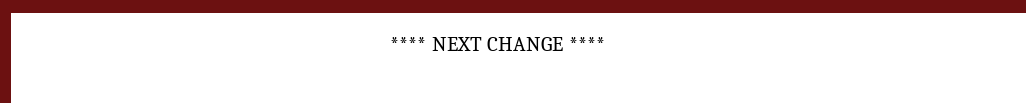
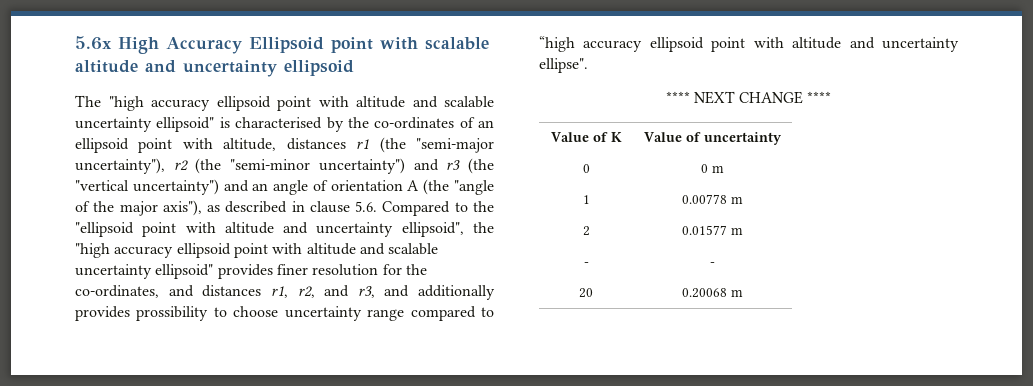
[390,37,605,51] **** NEXT CHANGE **** -> [75,36,489,54] [75,60,354,77] [75,95,494,111] [75,117,494,132] [75,137,494,153] [75,158,495,174] [75,179,494,195] [75,200,494,216] [75,222,494,237] [75,243,439,258] [75,264,427,279] [75,285,495,300] [75,306,494,321] [539,36,959,52] [539,58,588,73] [665,91,832,104] [550,132,622,142] [643,132,782,145] [582,164,590,173] [701,164,724,173] [582,195,590,204] [682,194,743,204] [582,226,590,236] [682,225,743,235] [583,262,589,266] [709,262,715,266] [579,288,593,298] [682,288,743,298] 5.6x High Accuracy Ellipsoid point with scalable altitude and uncertainty ellipsoid // The "high accuracy ellipsoid point with altitude and scalable uncertainty ellipsoid" is characterised by the co-ordinates of an ellipsoid point with altitude, distances r1 (the "semi-major uncertainty"), r2 (the "semi-minor uncertainty") and r3 (the "vertical uncertainty") and an angle of orientation A (the "angle of the major axis"), as described in clause 5.6. Compared to the "ellipsoid point with altitude and uncertainty ellipsoid", the "high accuracy ellipsoid point with altitude and scalable uncertainty ellipsoid" provides finer resolution for the co-ordinates, and distances r1, r2, and r3, and additionally provides prossibility to choose uncertainty range compared to “high accuracy ellipsoid point with altitude and uncertainty ellipse". // **** NEXT CHANGE **** // Value of K | Value of uncertainty // 0 | 0 m // 1 | 0.00778 m // 2 | 0.01577 m // - | - // 20 | 0.20068 m

